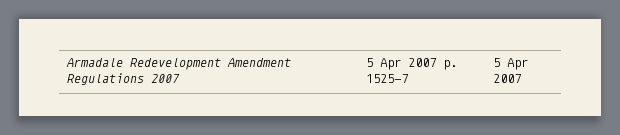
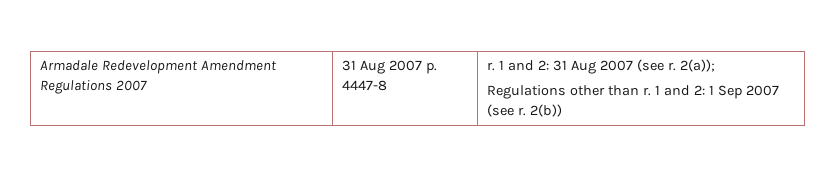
[366,58,458,70] [366,74,409,83] [493,58,529,70] [493,74,522,83] 5 Apr 2007 p. 1525-7 | 5 Apr 2007 -> [342,60,438,74] [342,80,388,91] [487,59,715,74] [487,85,779,99] [487,104,563,117] 31 Aug 2007 p. 4447-8 | r. 1 and 2: 31 Aug 2007 (see r. 2(a)); // Regulations other than r. 1 and 2: 1 Sep 2007 (see r. 2(b))

